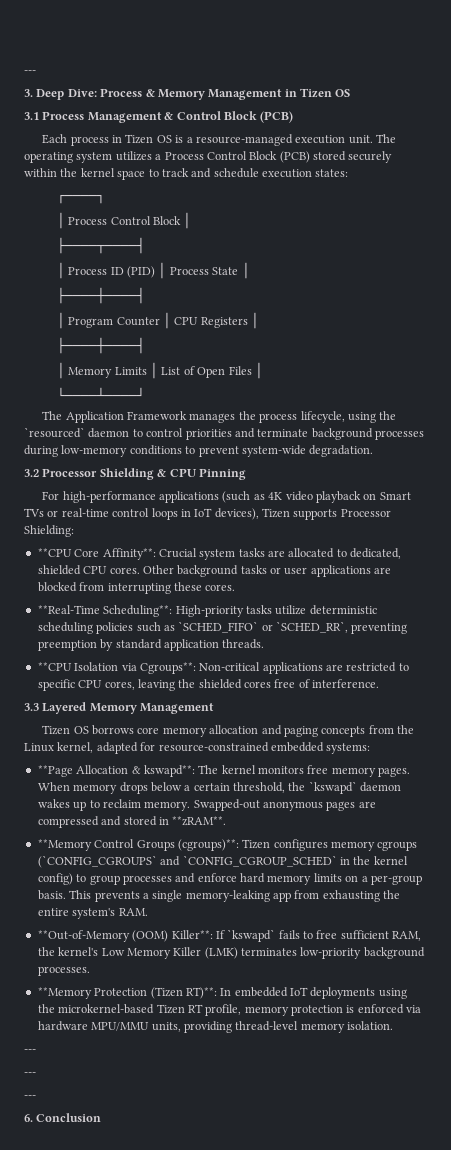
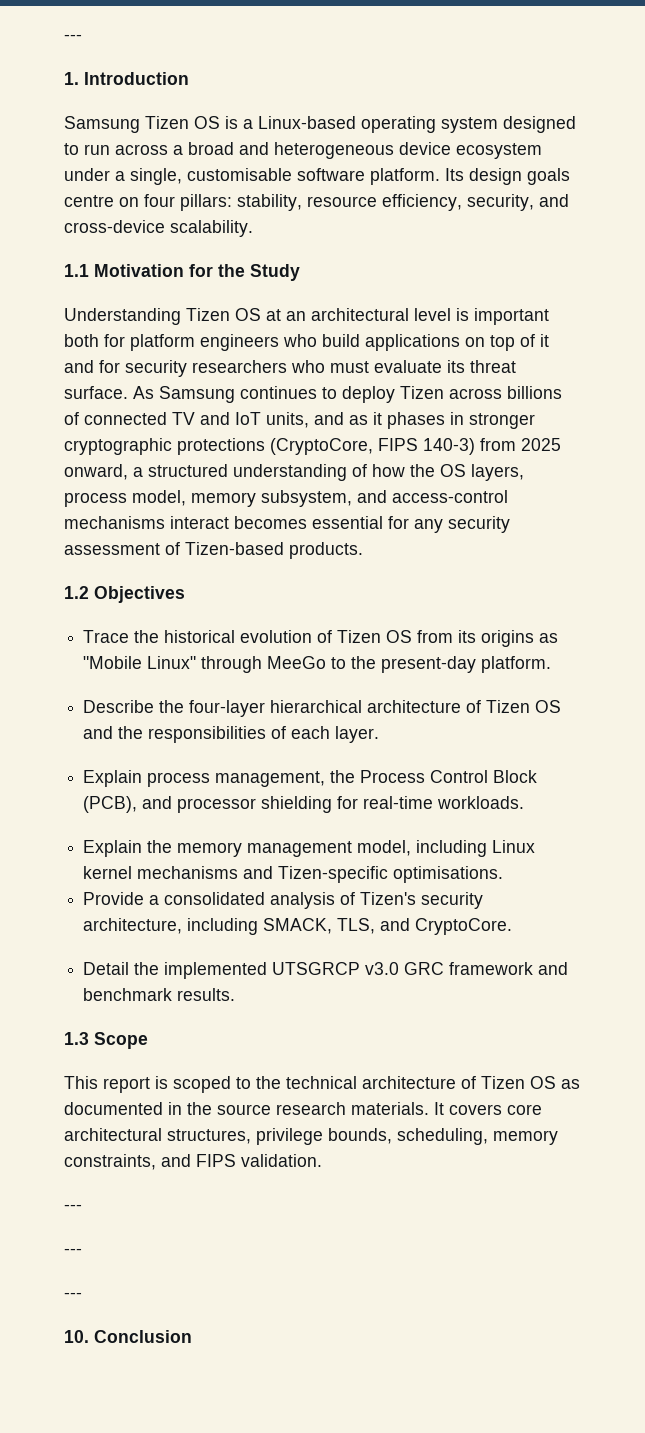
[24,70,36,74] [24,88,351,100] [24,111,294,123] [42,134,397,146] [24,151,393,163] [24,168,349,180] [56,194,105,204] [56,212,192,229] [56,237,145,254] [56,262,250,279] [56,287,145,304] [56,312,260,329] [56,337,145,354] [56,362,263,379] [56,387,145,400] [42,411,397,423] [24,427,424,440] [24,445,374,457] [24,468,246,480] [42,491,411,503] [24,508,391,520] [24,525,74,537] [37,548,402,560] [37,565,392,577] [37,582,236,594] [37,605,377,617] [37,621,408,634] [37,639,265,651] [37,662,409,674] [37,679,380,691] [24,702,215,714] [42,725,415,737] [24,742,371,754] [37,765,411,777] [37,781,402,794] [37,799,376,811] [37,816,227,828] [37,839,418,851] [37,855,408,868] [37,873,422,885] [37,890,401,902] [37,908,148,919] [37,929,422,942] [37,947,425,959] [37,966,90,976] [37,987,407,999] [37,1004,422,1016] [37,1021,393,1033] --- // 3. Deep Dive: Process & Memory Management in Tizen OS // 3.1 Process Management & Control Block (PCB) // Each process in Tizen OS is a resource-managed execution unit. The operating system utilizes a Process Control Block (PCB) stored securely within the kernel space to track and schedule execution states: // ┌────┐ // │ Process Control Block │ // ├────┬────┤ // │ Process ID (PID) │ Process State │ // ├────┼────┤ // │ Program Counter │ CPU Registers │ // ├────┼────┤ // │ Memory Limits │ List of Open Files │ // └────┴────┘ // The Application Framework manages the process lifecycle, using the `resourced` daemon to control priorities and terminate background processes during low-memory conditions to prevent system-wide degradation. // 3.2 Processor Shielding & CPU Pinning // For high-performance applications (such as 4K video playback on Smart TVs or real-time control loops in IoT devices), Tizen supports Processor Shielding: // **CPU Core Affinity**: Crucial system tasks are allocated to dedicated, shielded CPU cores. Other background tasks or user applications are blocked from interrupting these cores. // **Real-Time Scheduling**: High-priority tasks utilize deterministic scheduling policies such as `SCHED_FIFO` or `SCHED_RR`, preventing preemption by standard application threads. // **CPU Isolation via Cgroups**: Non-critical applications are restricted to specific CPU cores, leaving the shielded cores free of interference. // 3.3 Layered Memory Management // Tizen OS borrows core memory allocation and paging concepts from the Linux kernel, adapted for resource-constrained embedded systems: // **Page Allocation & kswapd**: The kernel monitors free memory pages. When memory drops below a certain threshold, the `kswapd` daemon wakes up to reclaim memory. Swapped-out anonymous pages are compressed and stored in **zRAM**. // **Memory Control Groups (cgroups)**: Tizen configures memory cgroups (`CONFIG_CGROUPS` and `CONFIG_CGROUP_SCHED` in the kernel config) to group processes and enforce hard memory limits on a per-group basis. This prevents a single memory-leaking app from exhausting the entire system's RAM. // **Out-of-Memory (OOM) Killer**: If `kswapd` fails to free sufficient RAM, the kernel's Low Memory Killer (LMK) terminates low-priority background processes. // **Memory Protection (Tizen RT)**: In embedded IoT deployments using the microkernel-based Tizen RT profile, memory protection is enforced via hardware MPU/MMU units, providing thread-level memory isolation. -> [64,34,82,41] [64,72,189,85] [64,116,576,133] [64,142,542,159] [64,168,570,185] [64,194,569,211] [64,220,253,237] [64,264,300,281] [64,308,549,325] [64,334,549,351] [64,360,516,377] [64,386,562,403] [64,412,535,429] [64,438,561,455] [64,464,524,481] [64,490,508,507] [64,516,510,533] [64,542,363,559] [64,586,185,603] [83,630,559,647] [83,656,552,673] [83,700,562,717] [83,726,380,743] [83,770,538,787] [83,796,525,813] [83,840,536,857] [83,866,504,883] [83,892,484,909] [83,918,513,935] [83,962,569,979] [83,988,236,1001] [64,1032,148,1049] [64,1076,580,1093] [64,1102,542,1115] [64,1128,558,1145] [64,1154,322,1170] --- // 1. Introduction // Samsung Tizen OS is a Linux-based operating system designed to run across a broad and heterogeneous device ecosystem under a single, customisable software platform. Its design goals centre on four pillars: stability, resource efficiency, security, and cross-device scalability. // 1.1 Motivation for the Study // Understanding Tizen OS at an architectural level is important both for platform engineers who build applications on top of it and for security researchers who must evaluate its threat surface. As Samsung continues to deploy Tizen across billions of connected TV and IoT units, and as it phases in stronger cryptographic protections (CryptoCore, FIPS 140-3) from 2025 onward, a structured understanding of how the OS layers, process model, memory subsystem, and access-control mechanisms interact becomes essential for any security assessment of Tizen-based products. // 1.2 Objectives // Trace the historical evolution of Tizen OS from its origins as "Mobile Linux" through MeeGo to the present-day platform. // Describe the four-layer hierarchical architecture of Tizen OS and the responsibilities of each layer. // Explain process management, the Process Control Block (PCB), and processor shielding for real-time workloads. // Explain the memory management model, including Linux kernel mechanisms and Tizen-specific optimisations. // Provide a consolidated analysis of Tizen's security architecture, including SMACK, TLS, and CryptoCore. // Detail the implemented UTSGRCP v3.0 GRC framework and benchmark results. // 1.3 Scope // This report is scoped to the technical architecture of Tizen OS as documented in the source research materials. It covers core architectural structures, privilege bounds, scheduling, memory constraints, and FIPS validation.
[24,1114,33,1122] 6. -> [64,1330,89,1343] 10.

